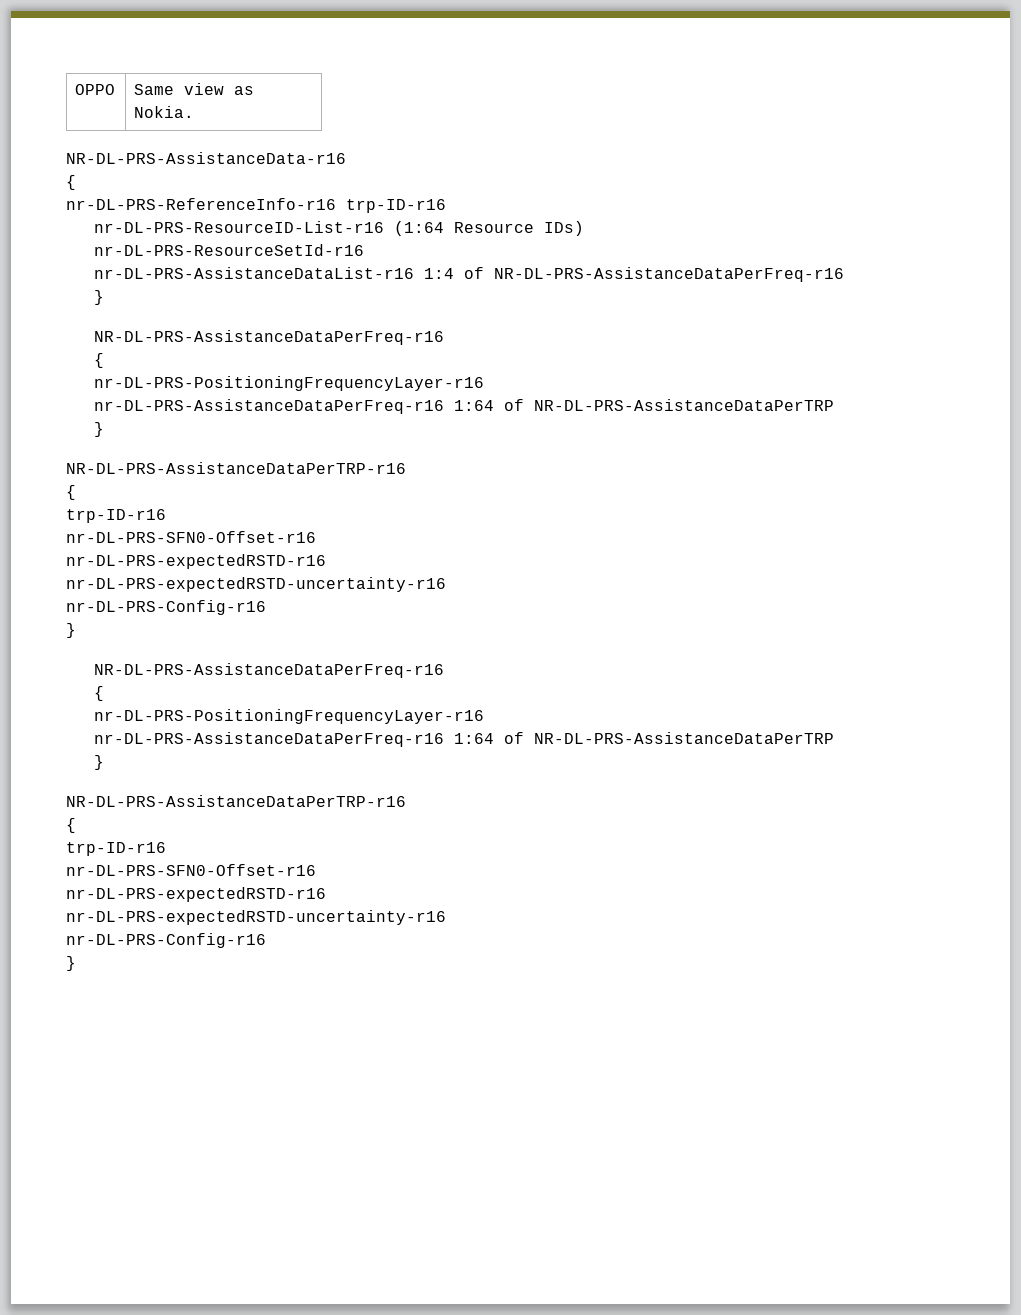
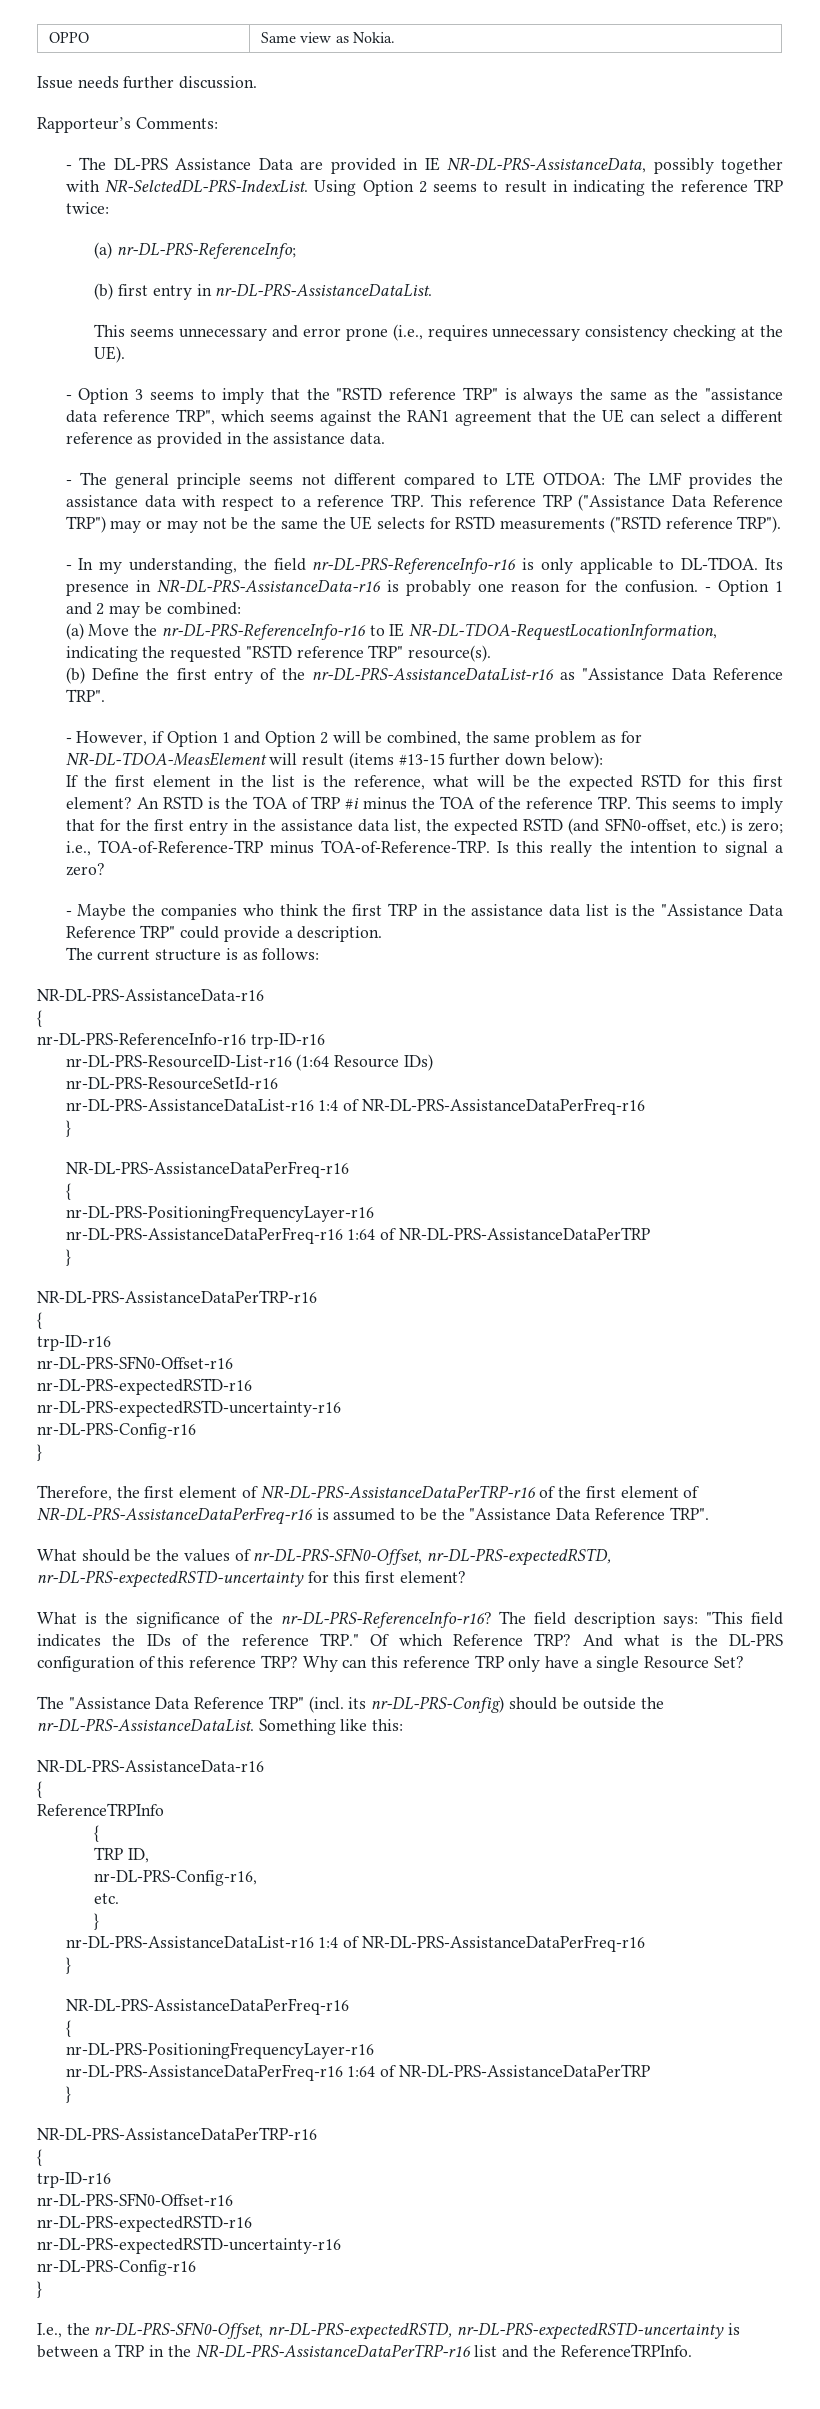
(195, 112) none -> [37,76,258,89] [37,117,218,133] [65,157,783,174] [65,179,783,196] [65,202,109,214] [94,242,297,259] [94,283,433,300] [94,324,784,341] [94,346,126,363] [65,387,784,404] [65,409,783,426] [65,432,386,448] [65,472,783,489] [65,494,784,511] [65,516,782,533] [65,557,783,574] [65,579,784,596] [65,602,241,618] [65,623,718,641] [65,645,492,662] [65,667,784,684] [65,689,105,702] [65,731,642,747] [65,752,603,769] [65,774,783,791] [65,796,783,813] [65,818,784,835] [65,840,783,857] [65,863,105,876] [65,903,783,920] [65,925,383,942] [65,947,320,961] // Issue needs further discussion. // Rapporteur’s Comments: // - The DL-PRS Assistance Data are provided in IE NR-DL-PRS-AssistanceData, possibly together with NR-SelctedDL-PRS-IndexList. Using Option 2 seems to result in indicating the reference TRP twice: // (a) nr-DL-PRS-ReferenceInfo; // (b) first entry in nr-DL-PRS-AssistanceDataList. // This seems unnecessary and error prone (i.e., requires unnecessary consistency checking at the UE). // - Option 3 seems to imply that the "RSTD reference TRP" is always the same as the "assistance data reference TRP", which seems against the RAN1 agreement that the UE can select a different reference as provided in the assistance data. // - The general principle seems not different compared to LTE OTDOA: The LMF provides the assistance data with respect to a reference TRP. This reference TRP ("Assistance Data Reference TRP") may or may not be the same the UE selects for RSTD measurements ("RSTD reference TRP"). // - In my understanding, the field nr-DL-PRS-ReferenceInfo-r16 is only applicable to DL-TDOA. Its presence in NR-DL-PRS-AssistanceData-r16 is probably one reason for the confusion. - Option 1 and 2 may be combined: // (a) Move the nr-DL-PRS-ReferenceInfo-r16 to IE NR-DL-TDOA-RequestLocationInformation, indicating the requested "RSTD reference TRP" resource(s). // (b) Define the first entry of the nr-DL-PRS-AssistanceDataList-r16 as "Assistance Data Reference TRP". // - However, if Option 1 and Option 2 will be combined, the same problem as for NR-DL-TDOA-MeasElement will result (items #13-15 further down below): // If the first element in the list is the reference, what will be the expected RSTD for this first element? An RSTD is the TOA of TRP #i minus the TOA of the reference TRP. This seems to imply that for the first entry in the assistance data list, the expected RSTD (and SFN0-offset, etc.) is zero; i.e., TOA-of-Reference-TRP minus TOA-of-Reference-TRP. Is this really the intention to signal a zero? // - Maybe the companies who think the first TRP in the assistance data list is the "Assistance Data Reference TRP" could provide a description. // The current structure is as follows:
(76, 630) none -> [37,1485,700,1501] [37,1507,709,1525] [37,1548,612,1566] [37,1570,466,1588] [37,1611,783,1628] [37,1633,784,1647] [37,1655,744,1672] [37,1696,664,1713] [37,1718,404,1735] [37,1760,264,1772] [37,1781,42,1798] [37,1803,164,1816] [94,1825,100,1842] [94,1847,150,1863] [94,1870,258,1886] [94,1893,120,1904] [94,1913,100,1930] [65,1935,645,1952] [65,1957,71,1974] // Therefore, the first element of NR-DL-PRS-AssistanceDataPerTRP-r16 of the first element of NR-DL-PRS-AssistanceDataPerFreq-r16 is assumed to be the "Assistance Data Reference TRP". // What should be the values of nr-DL-PRS-SFN0-Offset, nr-DL-PRS-expectedRSTD, nr-DL-PRS-expectedRSTD-uncertainty for this first element? // What is the significance of the nr-DL-PRS-ReferenceInfo-r16? The field description says: "This field indicates the IDs of the reference TRP." Of which Reference TRP? And what is the DL-PRS configuration of this reference TRP? Why can this reference TRP only have a single Resource Set? // The "Assistance Data Reference TRP" (incl. its nr-DL-PRS-Config) should be outside the nr-DL-PRS-AssistanceDataList. Something like this: // NR-DL-PRS-AssistanceData-r16 // { // ReferenceTRPInfo // { // TRP ID, // nr-DL-PRS-Config-r16, // etc. // } // nr-DL-PRS-AssistanceDataList-r16 1:4 of NR-DL-PRS-AssistanceDataPerFreq-r16 // }
(76, 963) none -> [37,2322,740,2340] [37,2344,692,2358] // I.e., the nr-DL-PRS-SFN0-Offset, nr-DL-PRS-expectedRSTD, nr-DL-PRS-expectedRSTD-uncertainty is between a TRP in the NR-DL-PRS-AssistanceDataPerTRP-r16 list and the ReferenceTRPInfo.

